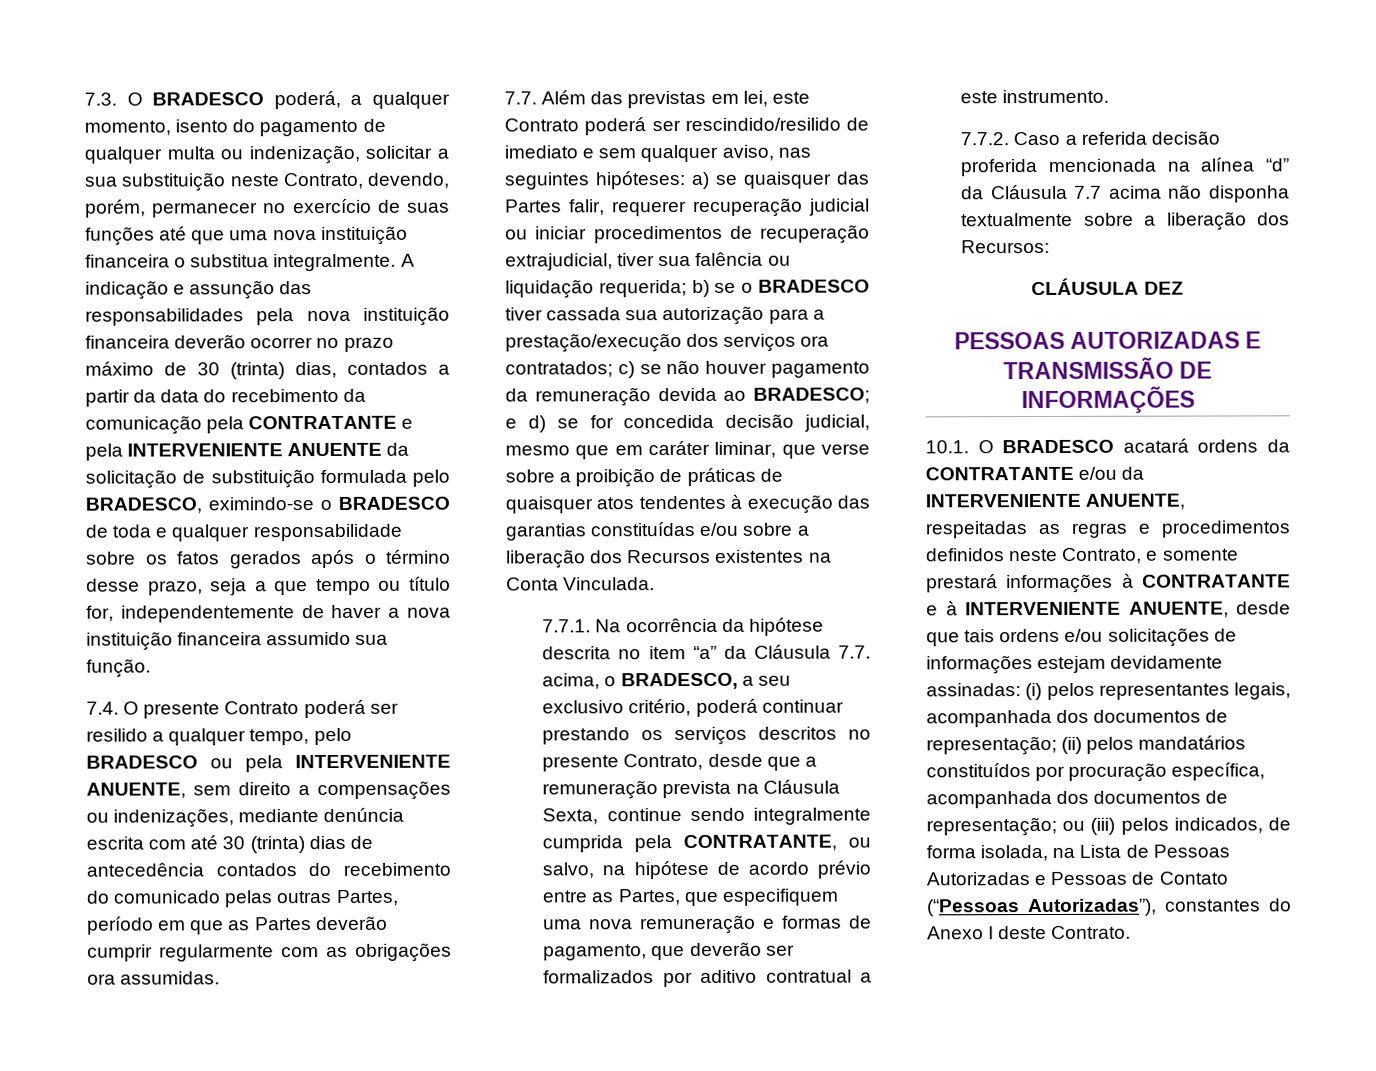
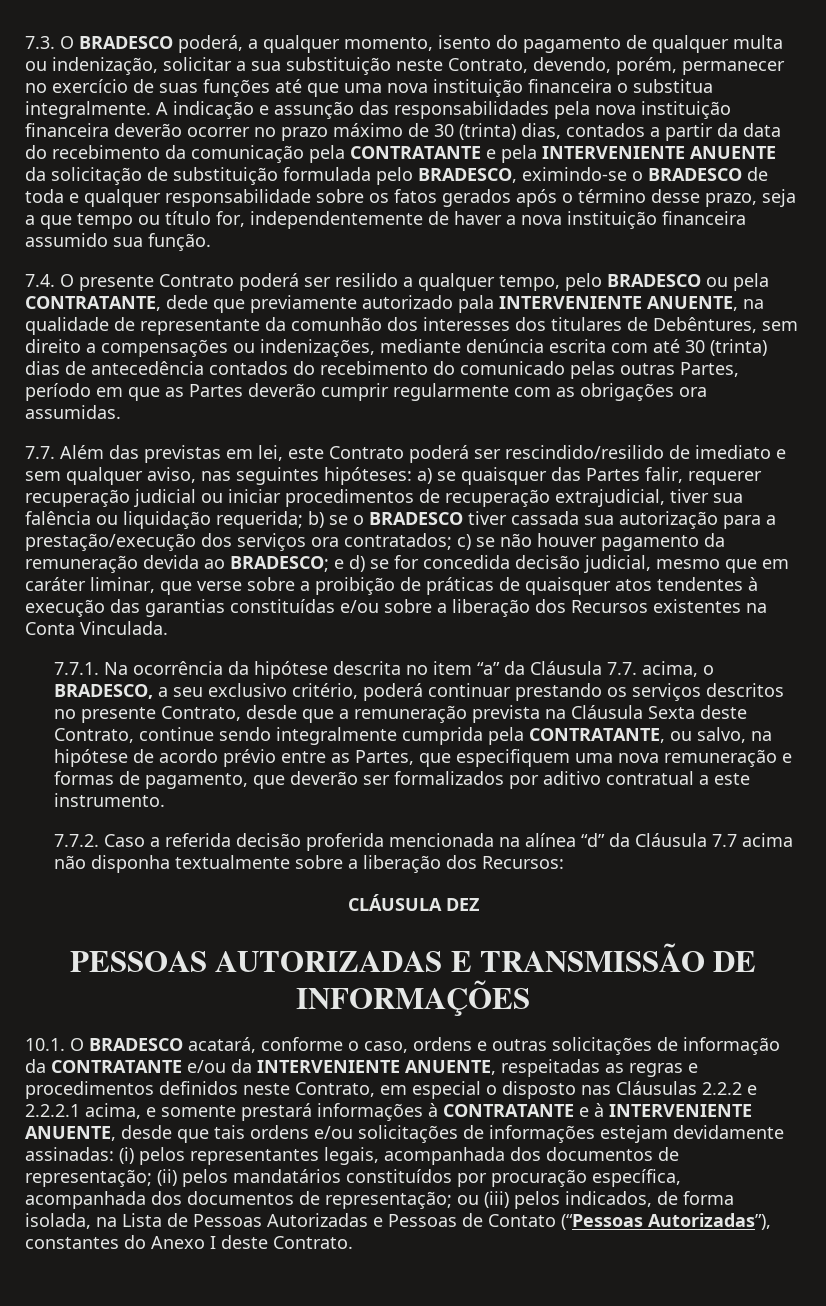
[295,754,451,769] [86,782,186,799] INTERVENIENTE ANUENTE, -> [25,295,764,313] [25,317,757,335] CONTRATANTE, dede que previamente autorizado pala INTERVENIENTE ANUENTE, na qualidade de representante da comunhão dos interesses dos titulares de Debêntures,
[542,808,599,825] Sexta, -> [647,705,747,719] [53,728,134,743] Sexta deste Contrato,
[1122,438,1259,453] acatará ordens -> [188,1037,780,1055] acatará, conforme o caso, ordens e outras solicitações de informação
(1143, 555) none -> [380,1081,757,1099] [25,1103,141,1119] em especial o disposto nas Cláusulas 2.2.2 e 2.2.2.1 acima,

